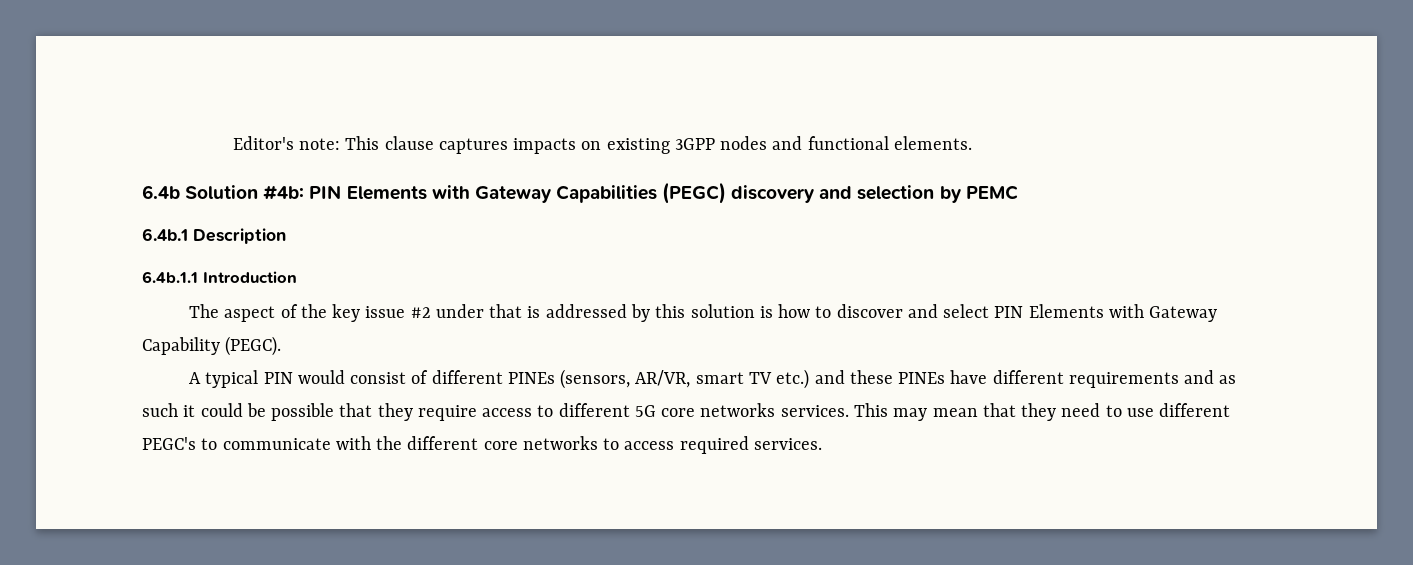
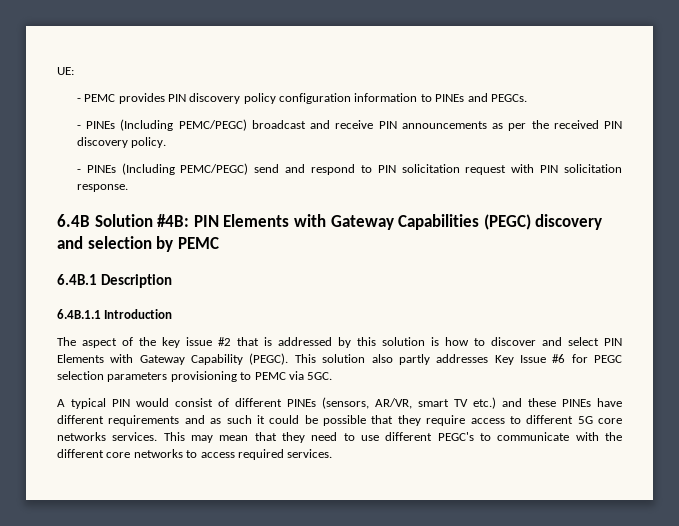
[232,136,972,154] [142,185,305,200] Editor's note: This clause captures impacts on existing 3GPP nodes and functional elements. // 6.4b Solution #4b: -> [57,67,74,75] [76,93,527,104] [76,119,623,131] [76,137,167,148] [76,163,622,175] [76,184,128,192] [57,214,190,227] UE: // - PEMC provides PIN discovery policy configuration information to PINEs and PEGCs. // - PINEs (Including PEMC/PEGC) broadcast and receive PIN announcements as per the received PIN discovery policy. // - PINEs (Including PEMC/PEGC) send and respond to PIN solicitation request with PIN solicitation response. // 6.4B Solution #4B:
[142,228,188,241] 6.4b.1 -> [57,274,97,285] 6.4B.1
[142,271,198,283] 6.4b.1.1 -> [57,309,101,319] 6.4B.1.1
[435,304,484,318] under -> (231, 341) none
(282, 346) none -> [294,354,622,365] [57,371,333,382] This solution also partly addresses Key Issue #6 for PEGC selection parameters provisioning to PEMC via 5GC.

